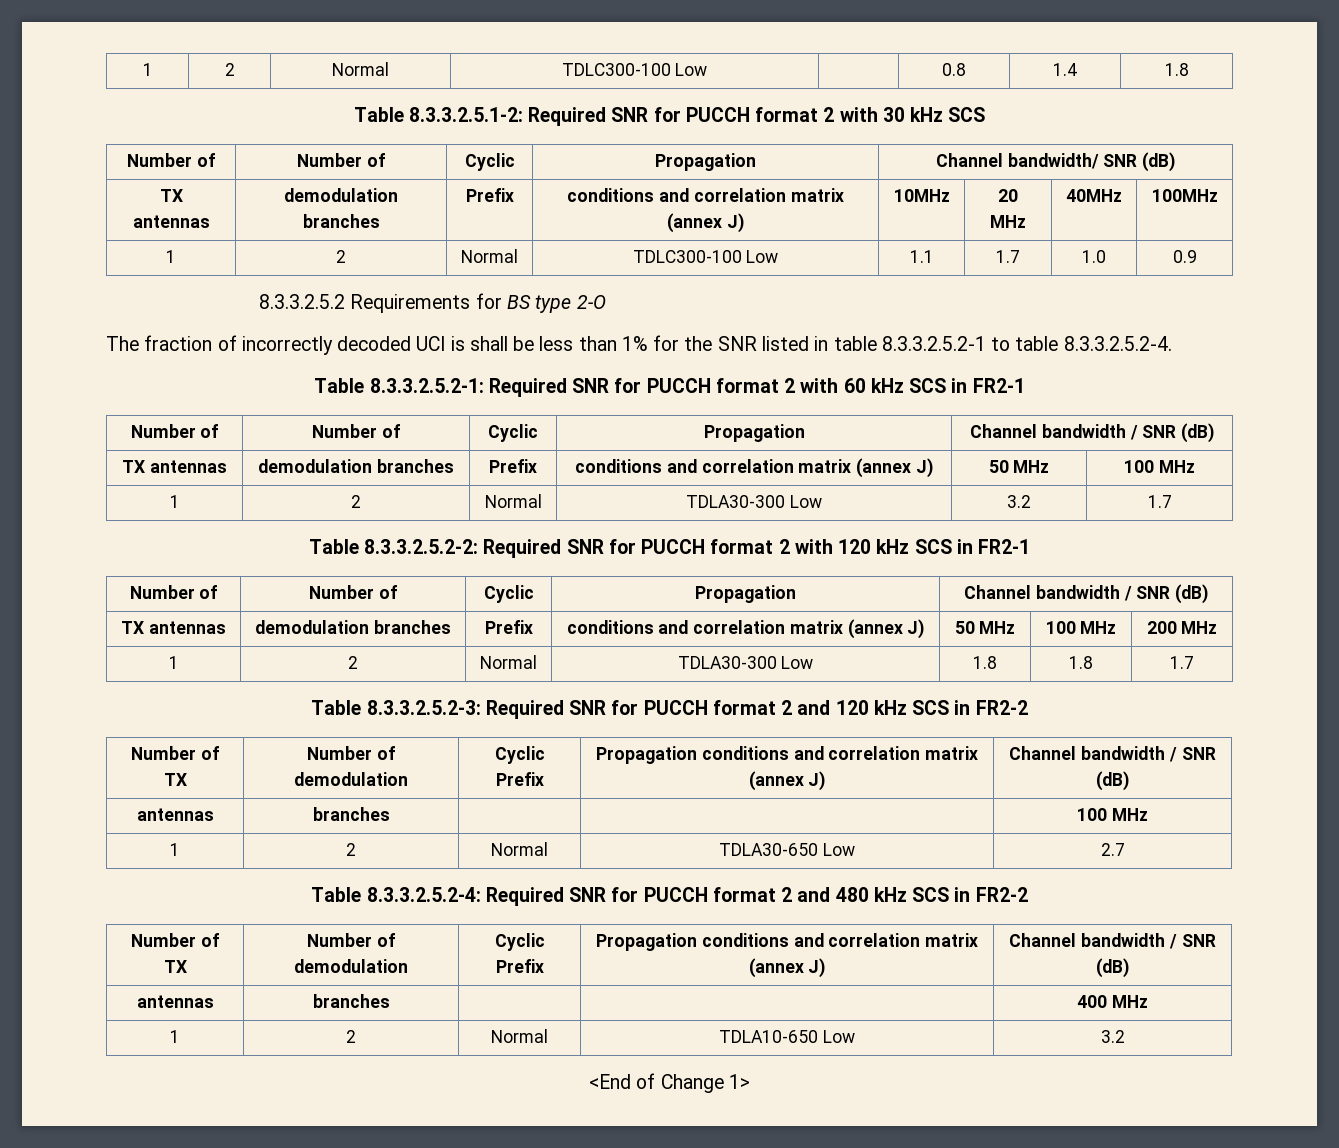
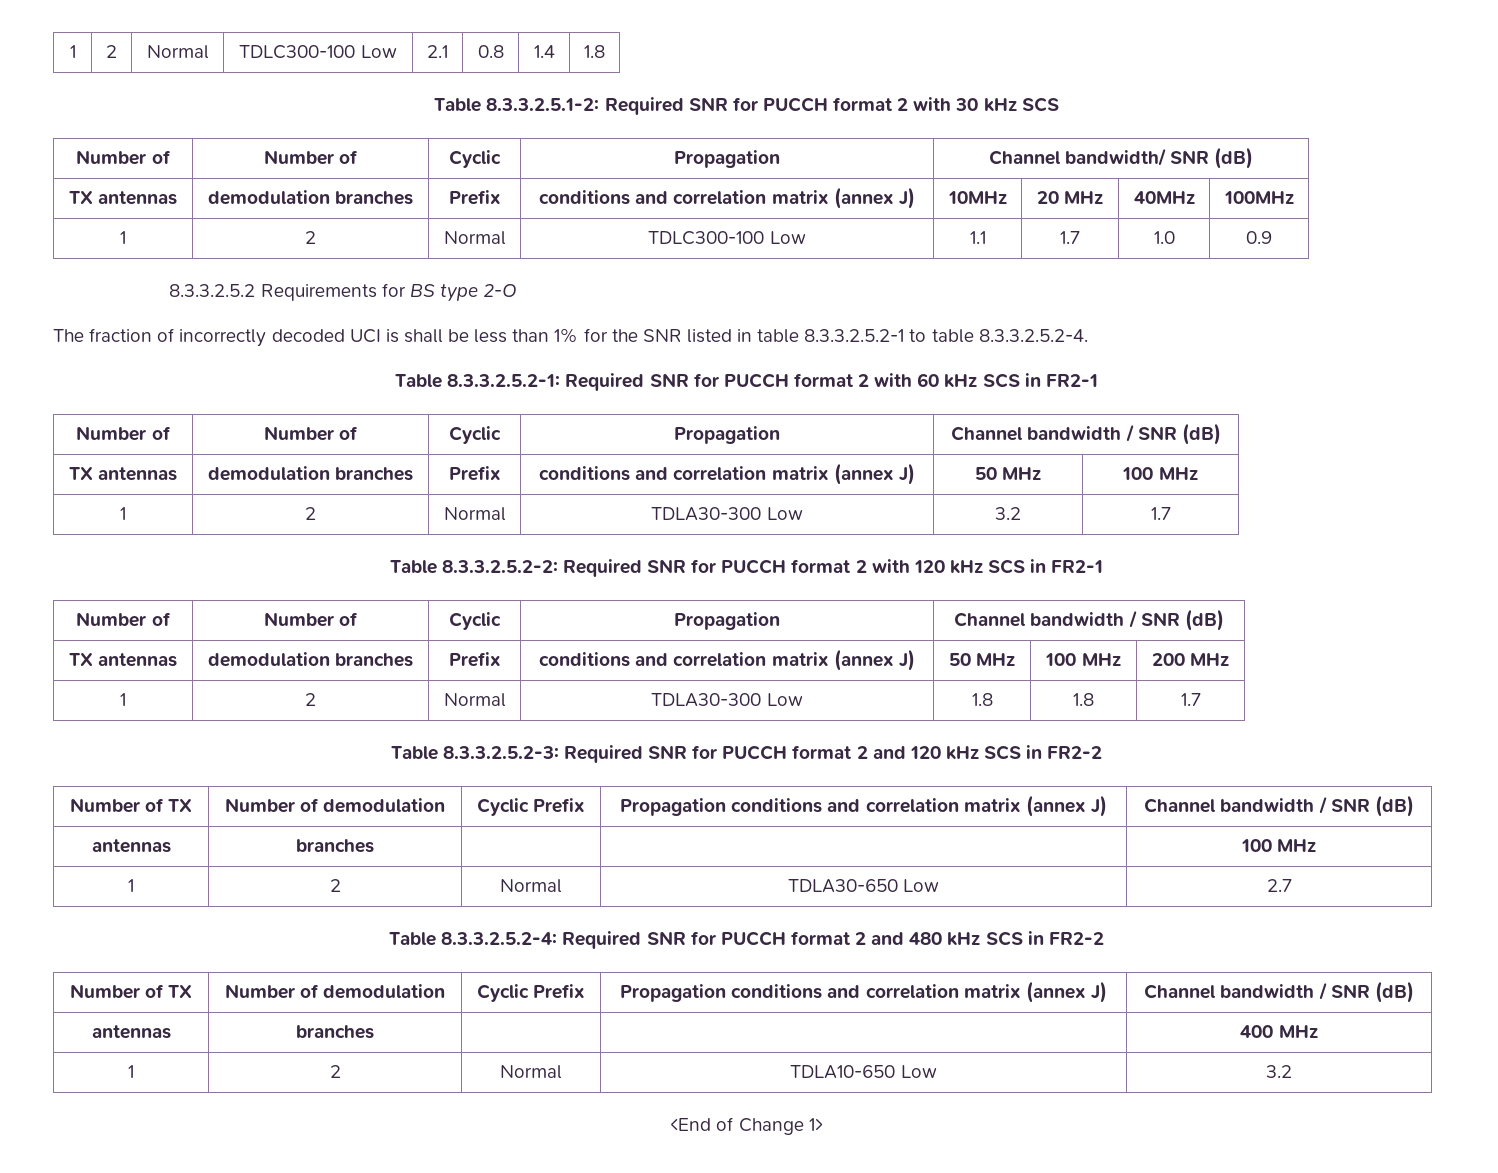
[142,63,153,76] [224,63,235,76] [332,62,389,76] [561,63,708,76] 1 | 2 | Normal | TDLC300-100 Low | -> [69,45,76,58] [106,45,117,58] [146,45,209,59] [239,45,397,59] [427,45,448,58] 1 | 2 | Normal | TDLC300-100 Low | 2.1

